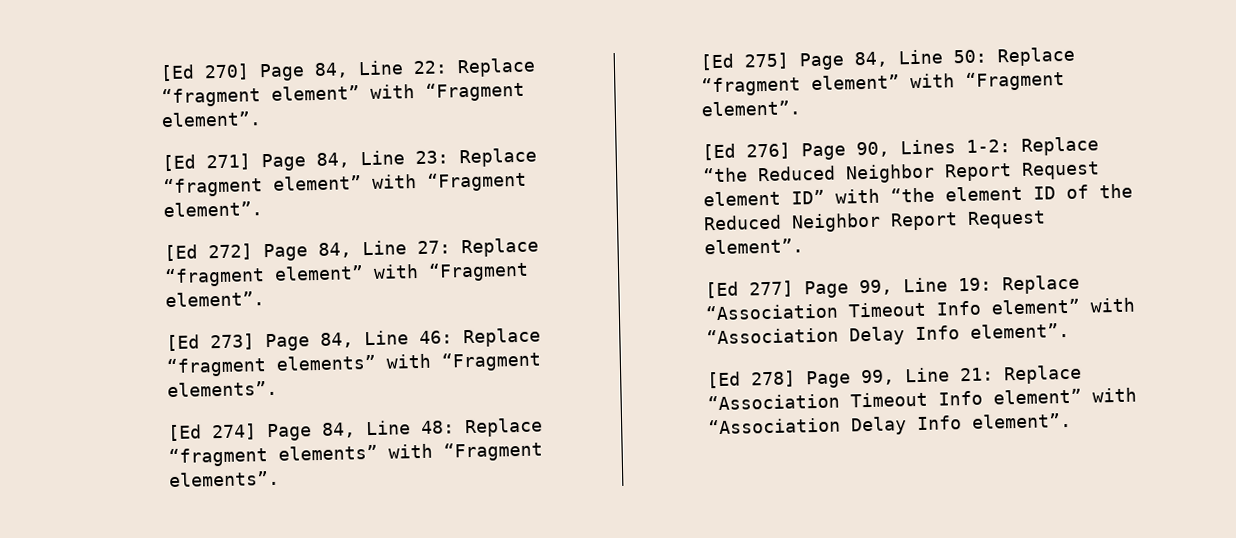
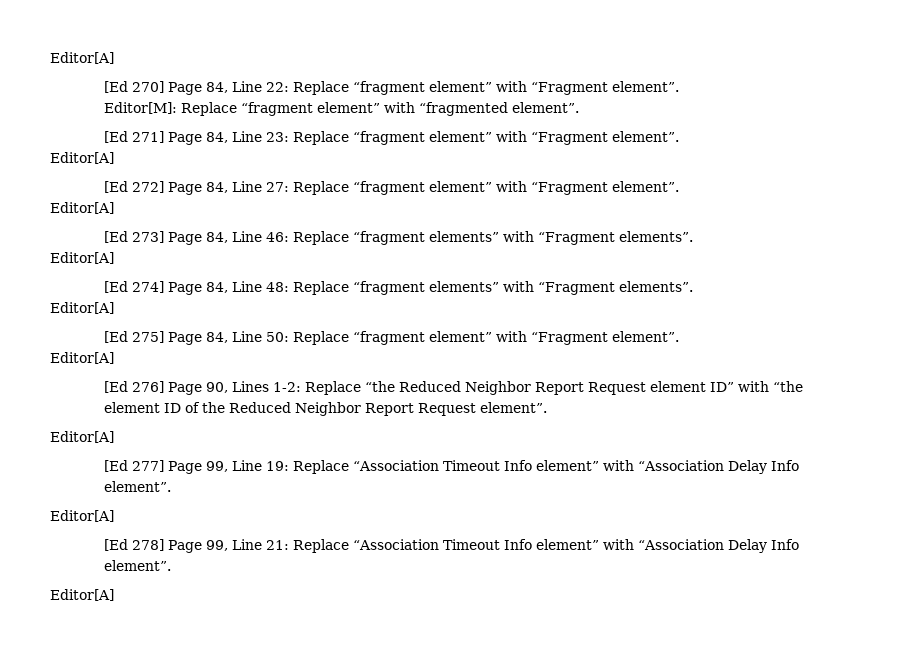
(160, 73) none -> [50,52,114,64] Editor[A] //
(263, 119) none -> [103,102,579,116] // Editor[M]: Replace “fragment element” with “fragmented element”.
(264, 209) none -> [50,152,114,164] // Editor[A]
(266, 299) none -> [50,202,114,214] // Editor[A]
(279, 389) none -> [50,252,114,264] // Editor[A]
(281, 479) none -> [50,302,114,314] // Editor[A]
(802, 108) none -> [50,352,114,364] // Editor[A]
(805, 246) none -> [50,431,114,443] // Editor[A]
(1071, 330) none -> [50,510,114,522] // Editor[A]
(1073, 420) none -> [50,589,114,601] // Editor[A]

